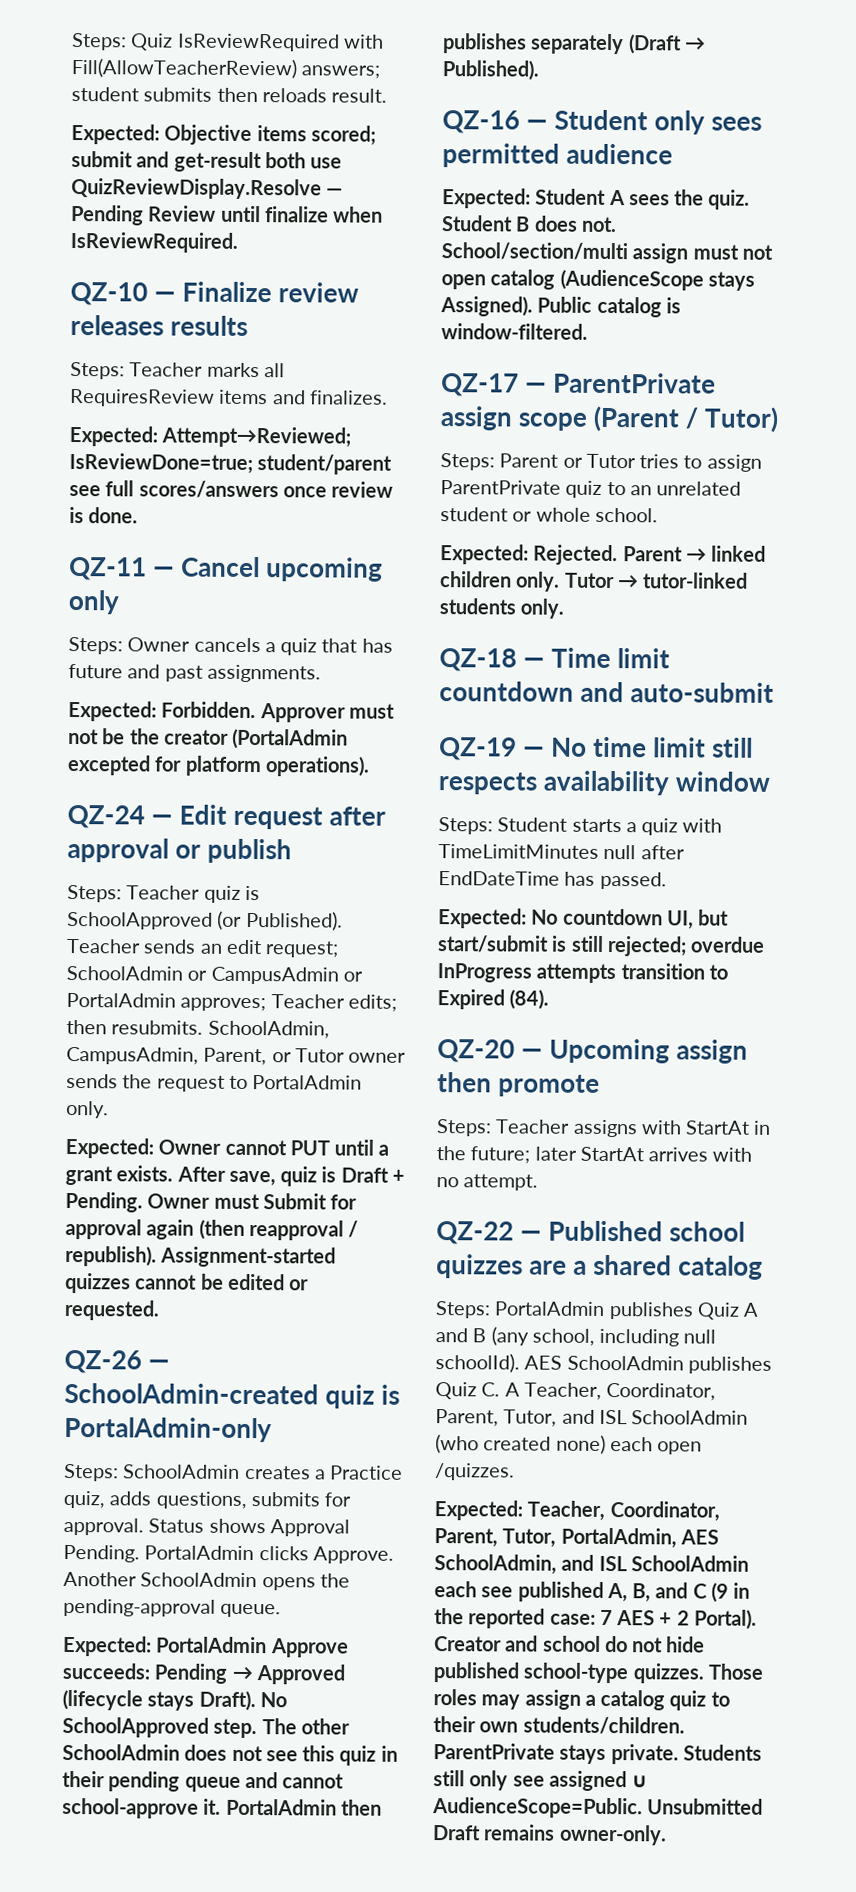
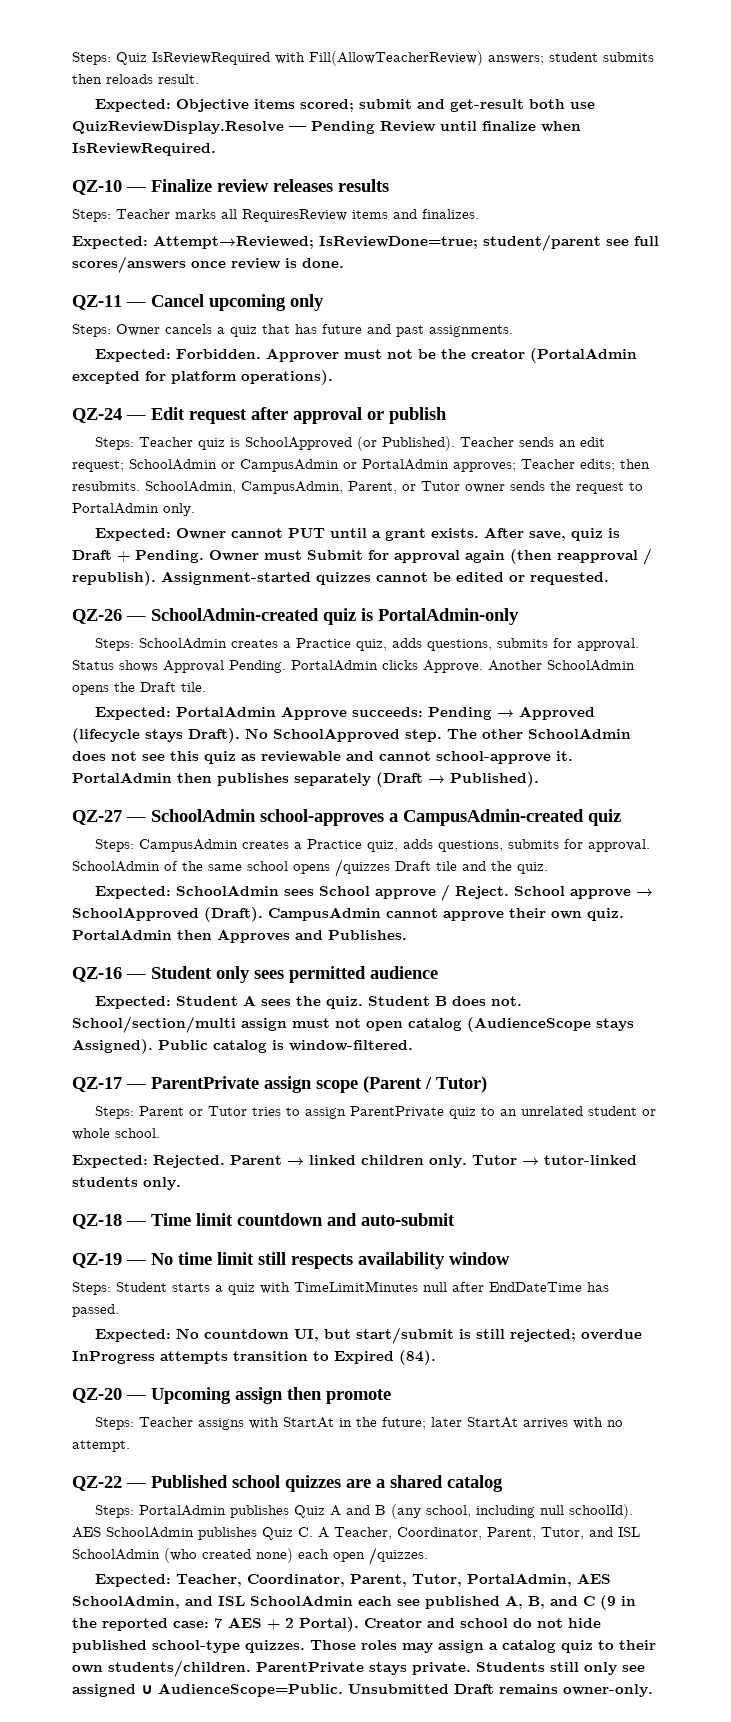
[63,1598,282,1618] pending-approval queue. -> [140,682,206,692] Draft tile.
[380,1745,398,1762] [62,1770,241,1792] in their pending queue -> [241,751,341,762] as reviewable
(539, 70) none -> [72,809,621,826] [95,839,651,852] [72,859,548,877] [95,884,654,901] [72,907,624,922] [72,929,407,943] // QZ-27 — SchoolAdmin school-approves a CampusAdmin-created quiz // Steps: CampusAdmin creates a Practice quiz, adds questions, submits for approval. SchoolAdmin of the same school opens /quizzes Draft tile and the quiz. // Expected: SchoolAdmin sees School approve / Reject. School approve → SchoolApproved (Draft). CampusAdmin cannot approve their own quiz. PortalAdmin then Approves and Publishes.

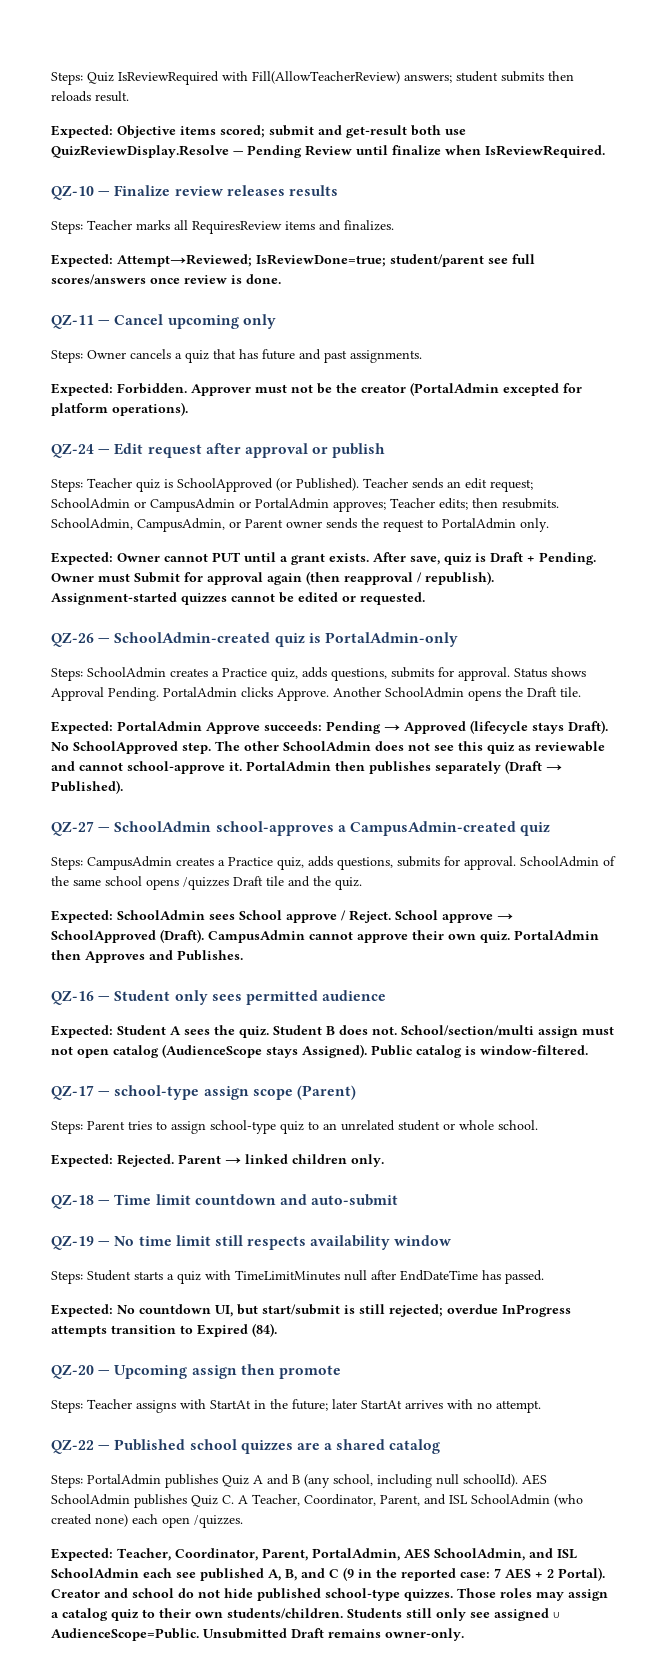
[348,481,460,494] Parent, or Tutor -> [229,519,283,528] or Parent
[151,1076,259,1089] ParentPrivate -> [114,1085,200,1100] school-type
[363,1076,487,1093] (Parent / Tutor) -> [296,1085,356,1100] (Parent)
[189,1106,248,1116] or Tutor -> (125, 1125) none
[350,1106,445,1118] ParentPrivate -> [210,1120,276,1134] school-type
[472,1155,637,1165] [72,1177,181,1190] Tutor → tutor-linked students only. -> (384, 1160) none
[541,1527,584,1540] Tutor, -> (420, 1500) none
[412,1574,463,1587] Tutor, -> (308, 1554) none
[256,1662,471,1675] ParentPrivate stays private. -> (343, 1613) none

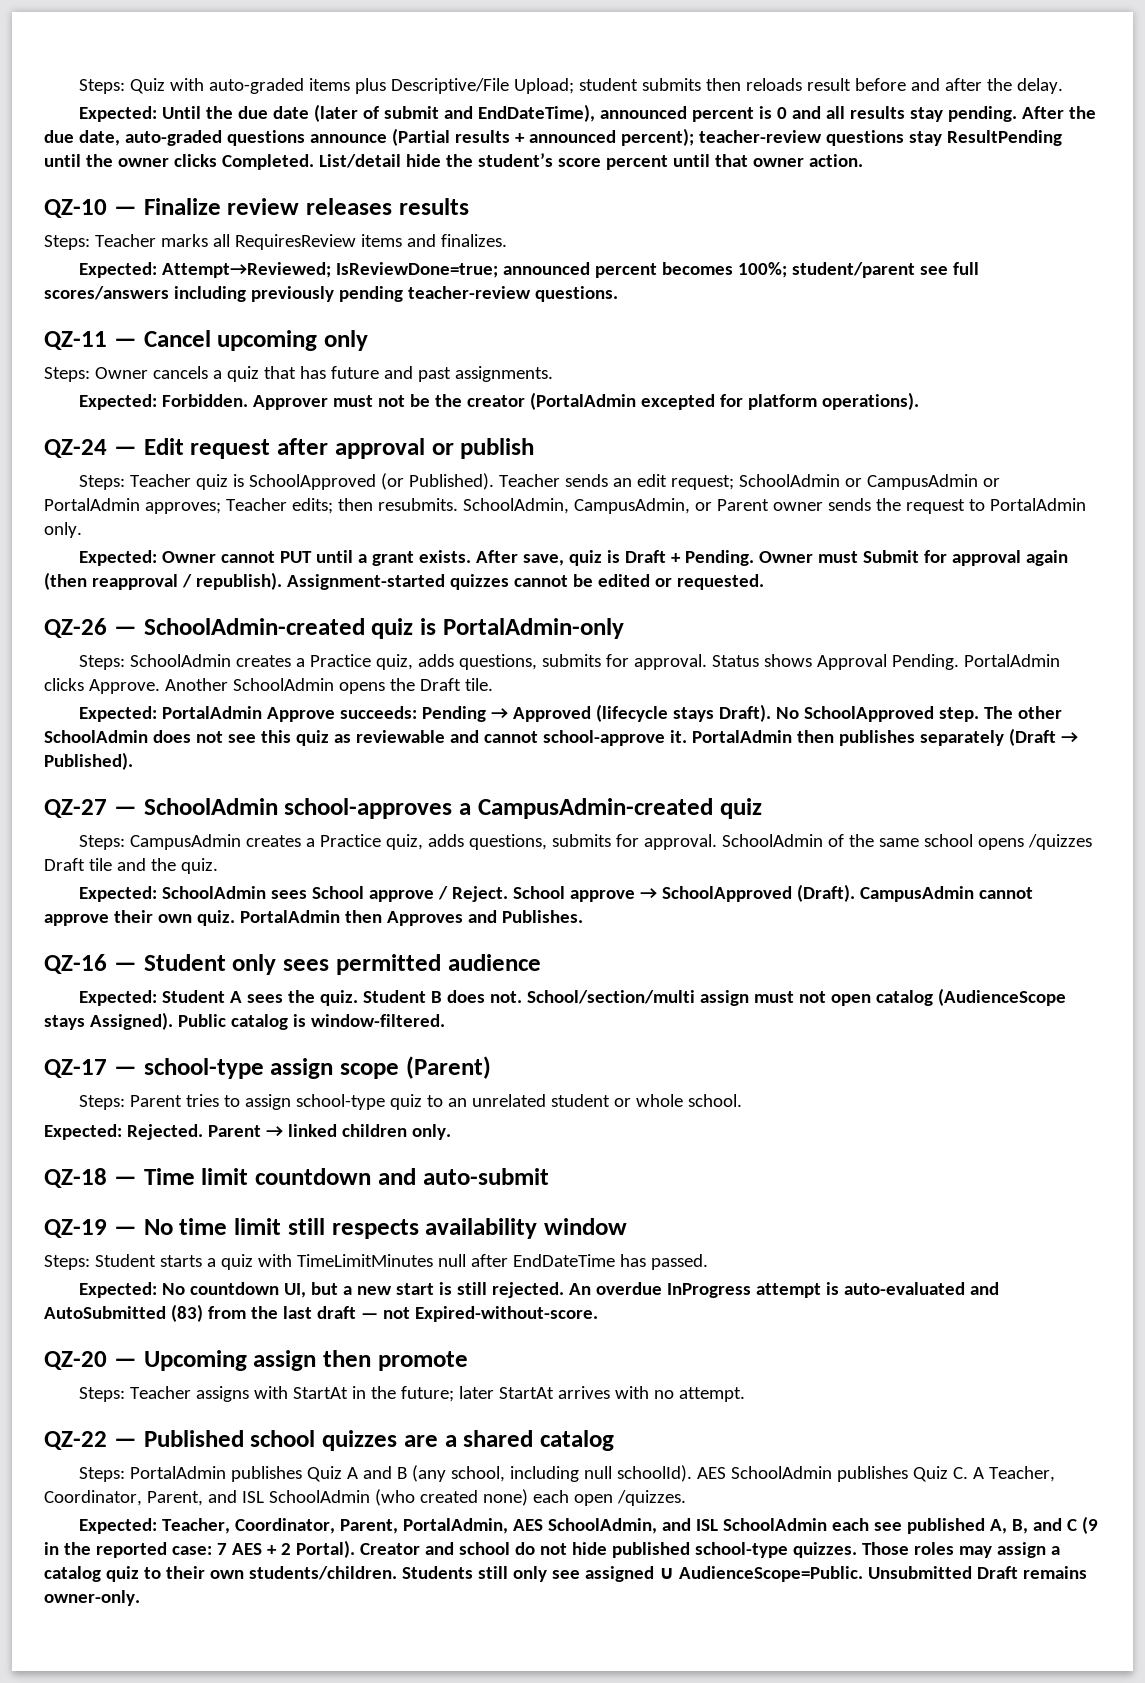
[118,71,574,85] [51,91,129,102] [51,125,466,138] [51,145,605,158] IsReviewRequired with Fill(AllowTeacherReview) answers; student submits then reloads result. // Expected: Objective items scored; submit and get-result both use QuizReviewDisplay.Resolve — Pending Review until finalize when IsReviewRequired. -> [170,78,1064,94] [79,104,1097,122] [44,128,1062,146] [44,153,863,170] with auto-graded items plus Descriptive/File Upload; student submits then reloads result before and after the delay. // Expected: Until the due date (later of submit and EndDateTime), announced percent is 0 and all results stay pending. After the due date, auto-graded questions announce (Partial results + announced percent); teacher-review questions stay ResultPending until the owner clicks Completed. List/detail hide the student’s score percent until that owner action.
[390,254,535,267] [51,274,281,285] student/parent see full scores/answers once review is done. -> [503,262,980,278] [44,286,618,302] announced percent becomes 100%; student/parent see full scores/answers including previously pending teacher-review questions.
[262,1304,571,1317] [51,1323,277,1337] start/submit is still rejected; overdue InProgress attempts transition to Expired (84). -> [343,1282,1000,1298] [44,1304,598,1322] a new start is still rejected. An overdue InProgress attempt is auto-evaluated and AutoSubmitted (83) from the last draft — not Expired-without-score.

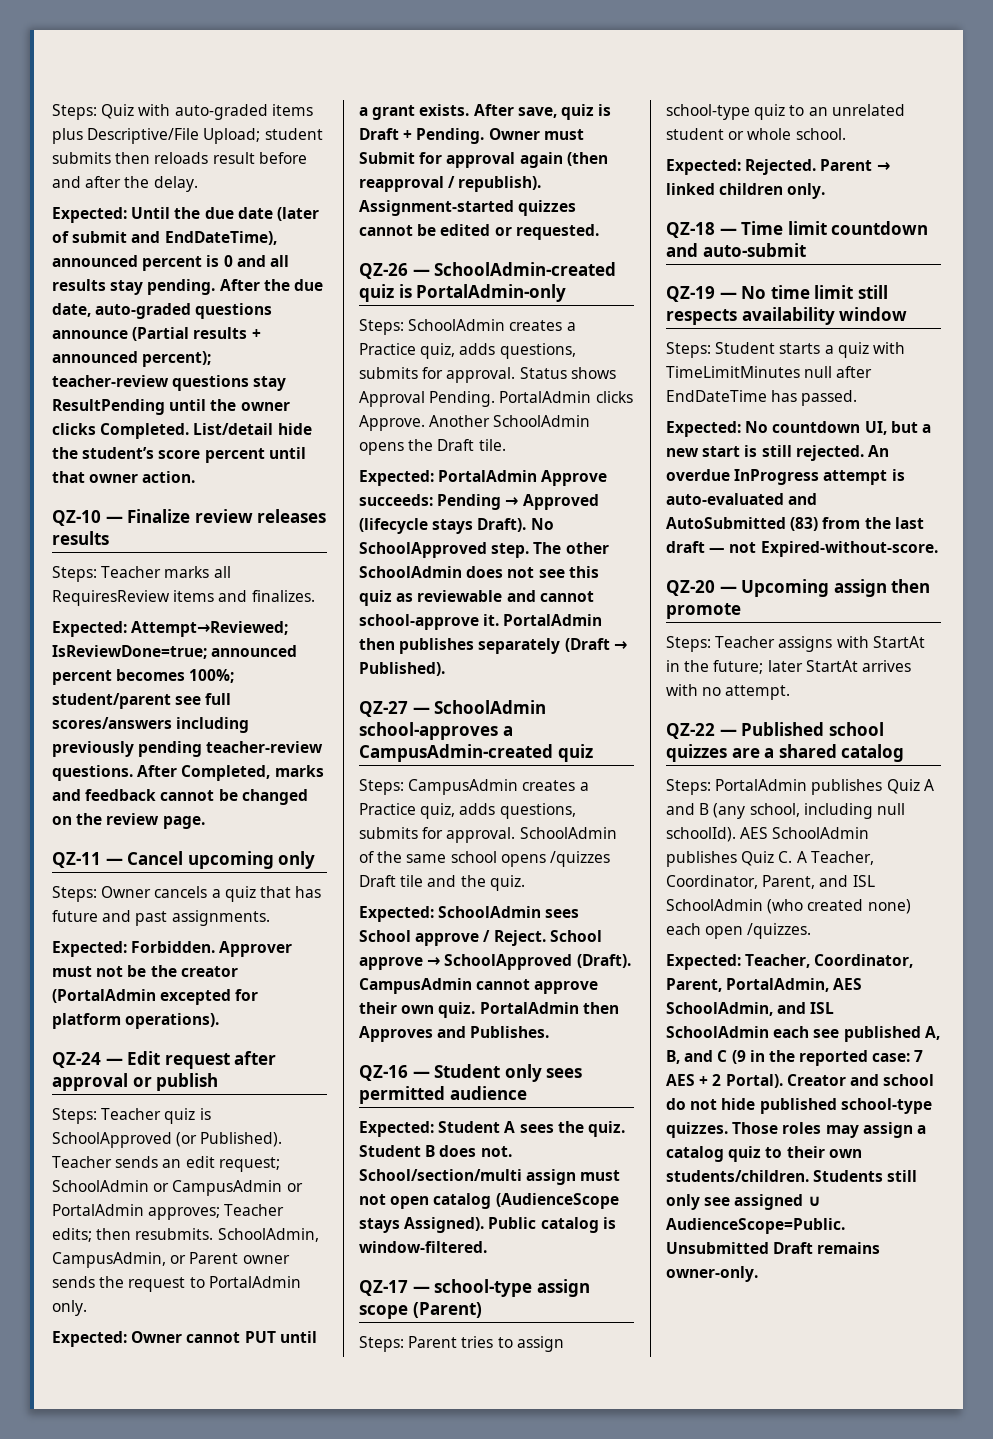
(618, 294) none -> [137,765,324,781] [52,789,308,805] [52,813,205,829] After Completed, marks and feedback cannot be changed on the review page.

